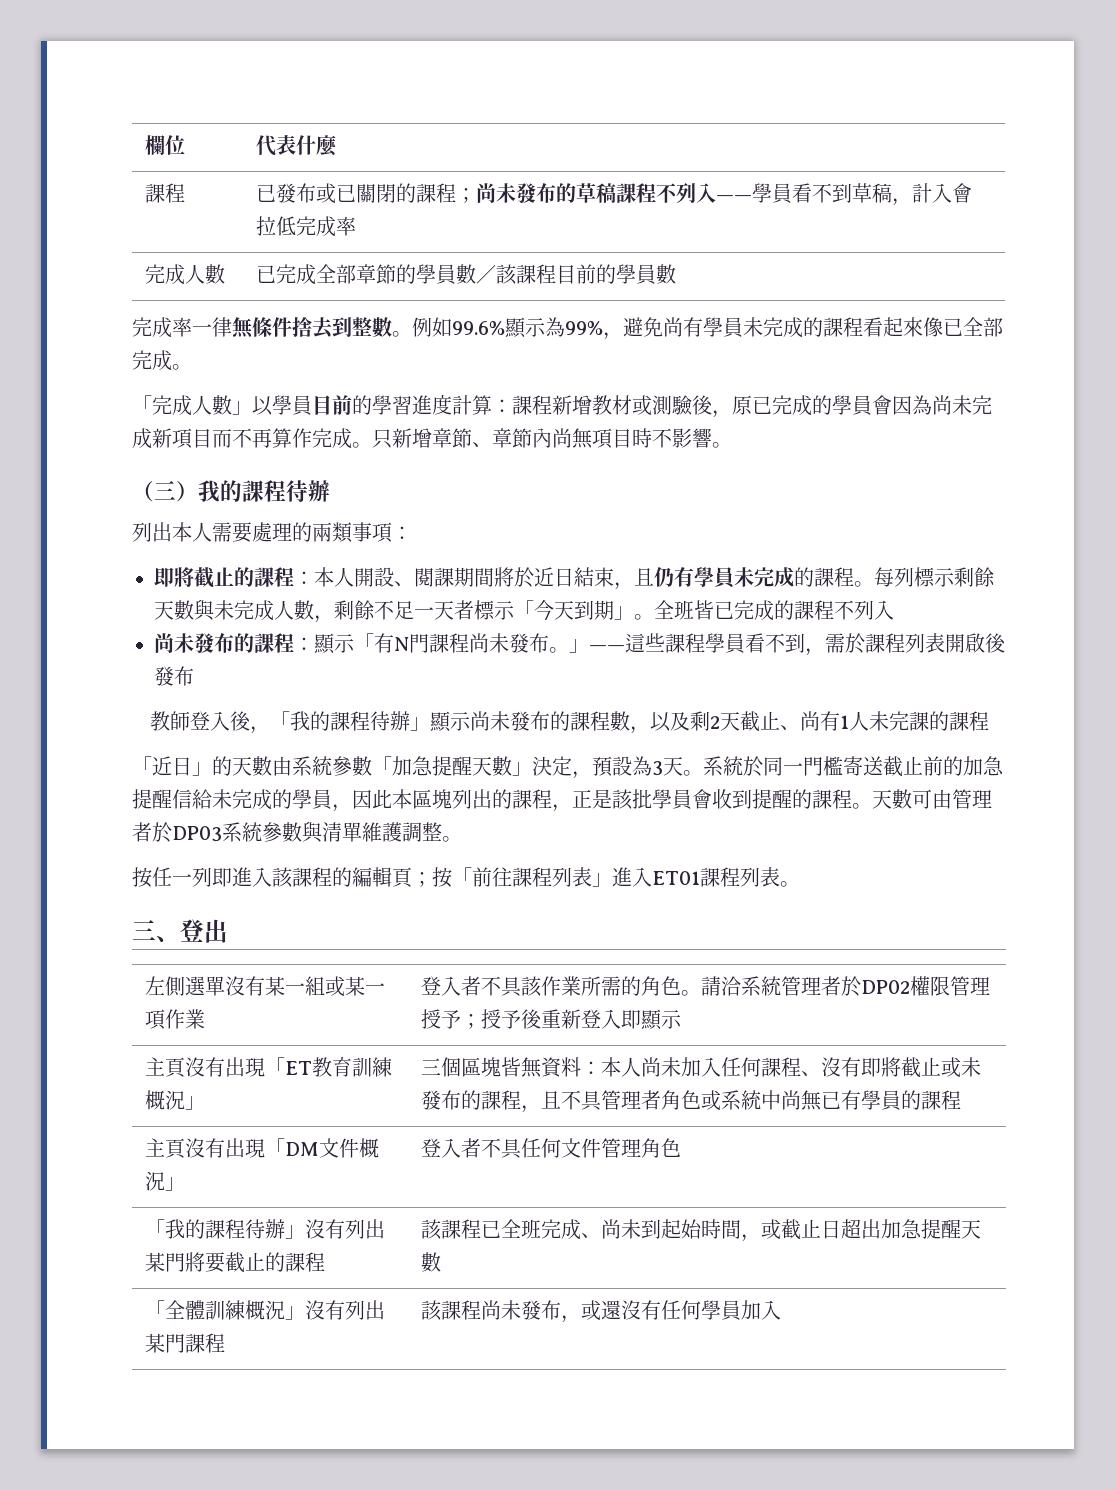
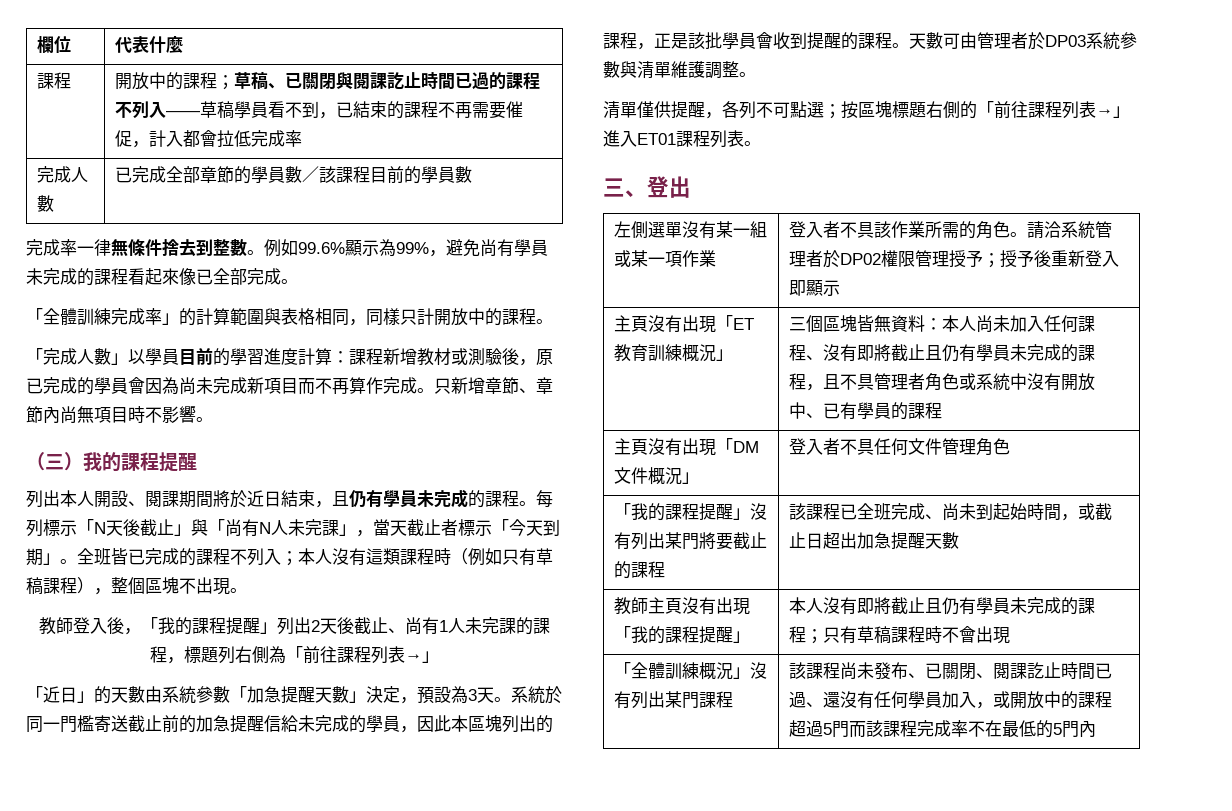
[256,183,617,204] 已發布或已關閉的課程；尚未發布的草稿 -> [115,71,507,90] 開放中的課程；草稿、已關閉與閱課訖止時間已過的
[752,183,953,206] 學員看不到草稿，計入 -> [200,101,524,119] [115,130,201,148] 草稿學員看不到，已結束的課程不再需要催促，計入都
(192, 367) none -> [26,308,553,326] // 「全體訓練完成率」的計算範圍與表格相同，同樣只計開放中的課程。
[286,480,330,502] 待辦 -> [159,452,197,472] 提醒
[212,522,412,543] [154,567,354,588] 需要處理的兩類事項： // 即將截止的課程：本人 -> (94, 498) none
[954,567,995,587] [154,599,454,623] 剩餘天數與未完成人數，剩餘不足一天 -> [77,519,441,537] 「N天後截止」與「尚有N人未完課」，當天截止
[154,633,1006,656] [154,666,194,686] // 尚未發布的課程：顯示「有N門課程尚未發布。」——這些課程學員看不到，需於課程列表開啟後發布 -> [281,548,553,566] [26,577,247,595] ；本人沒有這類課程時（例如只有草稿課程），整個區塊不出現。
[369,711,740,734] 待辦」顯示尚未發布的課程數，以及剩2天 -> [226,617,354,635] 提醒」列出2天後
(989, 721) none -> [167,646,439,664] ，標題列右側為「前往課程列表→」
[132,867,592,888] 按任一列即進入該課程的編輯頁；按「前往課程列表 -> [603,101,1113,119] 清單僅供提醒，各列不可點選；按區塊標題右側的「前往課程列表→
[941,1057,982,1078] [421,1090,462,1110] 或未發布 -> [925,344,1062,362] 且仍有學員未完成
[781,1090,823,1111] 尚無 -> [1027,373,1096,391] [789,402,824,419] 沒有開放中、
[245,1219,286,1239] 待辦 -> [699,503,734,521] 提醒
(442, 1262) none -> [614,597,751,615] [614,626,751,644] [789,597,1096,615] [789,626,1011,644] // 教師主頁沒有出現「我的課程提醒」 | 本人沒有即將截止且仍有學員未完成的課程；只有草稿課程時不會出現
[561,1300,602,1323] ，或 -> [908,662,1113,680] [789,691,824,708] 、已關閉、閱課訖止時間已過、
(782, 1310) none -> [976,691,1113,709] [789,720,1097,738] ，或開放中的課程超過5門而該課程完成率不在最低的5門內

